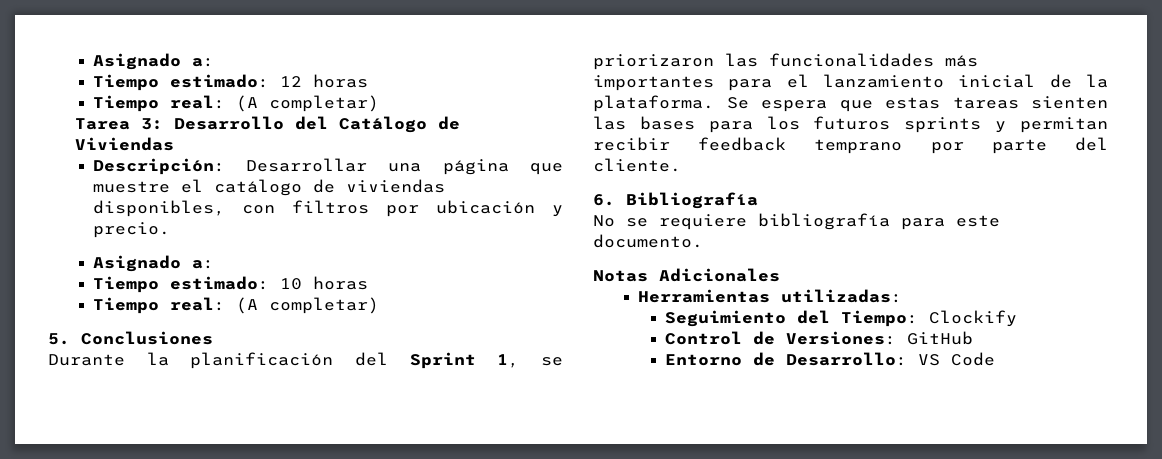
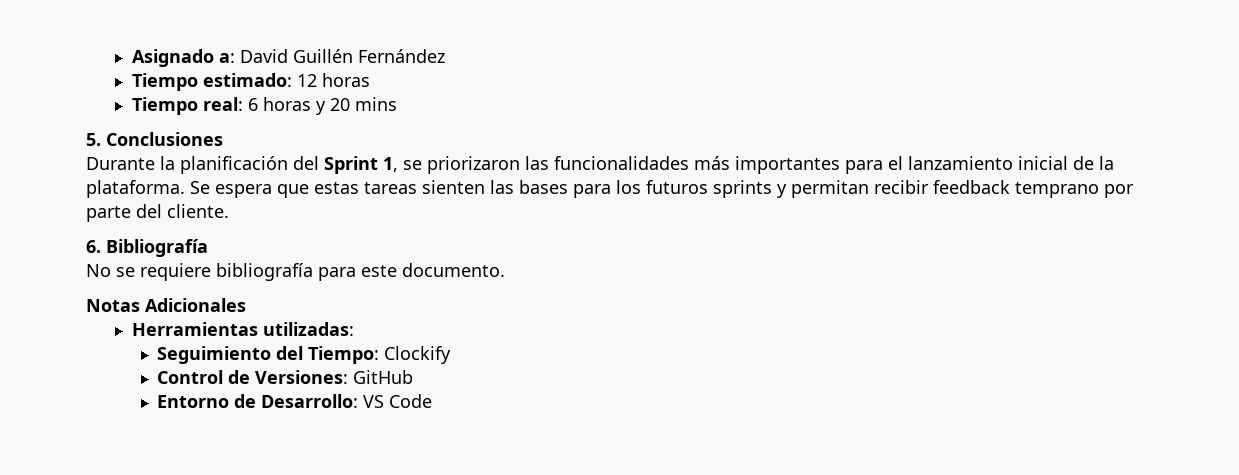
[92,53,214,70] Asignado a: -> [131,49,445,67] Asignado a: David Guillén Fernández
[235,95,379,112] [75,116,461,133] [75,137,175,151] [92,158,563,175] [92,179,445,196] [92,200,563,217] [92,222,170,238] [92,255,214,272] [92,276,368,293] [92,297,379,314] (A completar) // Tarea 3: Desarrollo del Catálogo de Viviendas // Descripción: Desarrollar una página que muestre el catálogo de viviendas disponibles, con filtros por ubicación y precio. // Asignado a: // Tiempo estimado: 10 horas // Tiempo real: (A completar) -> [247,97,397,115] 6 horas y 20 mins

